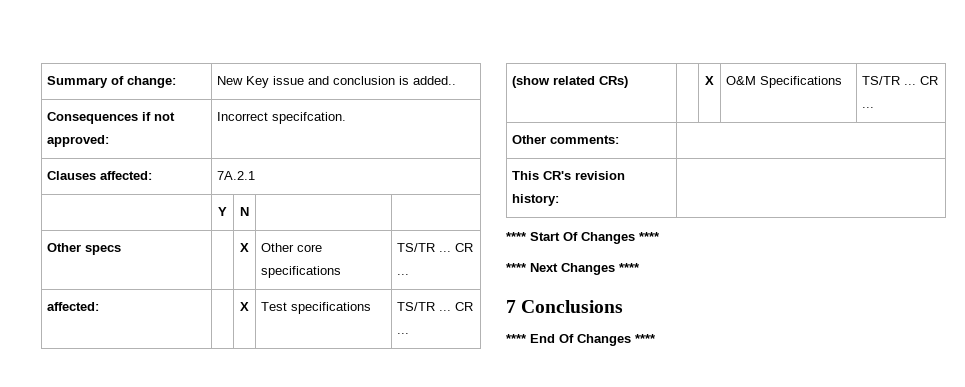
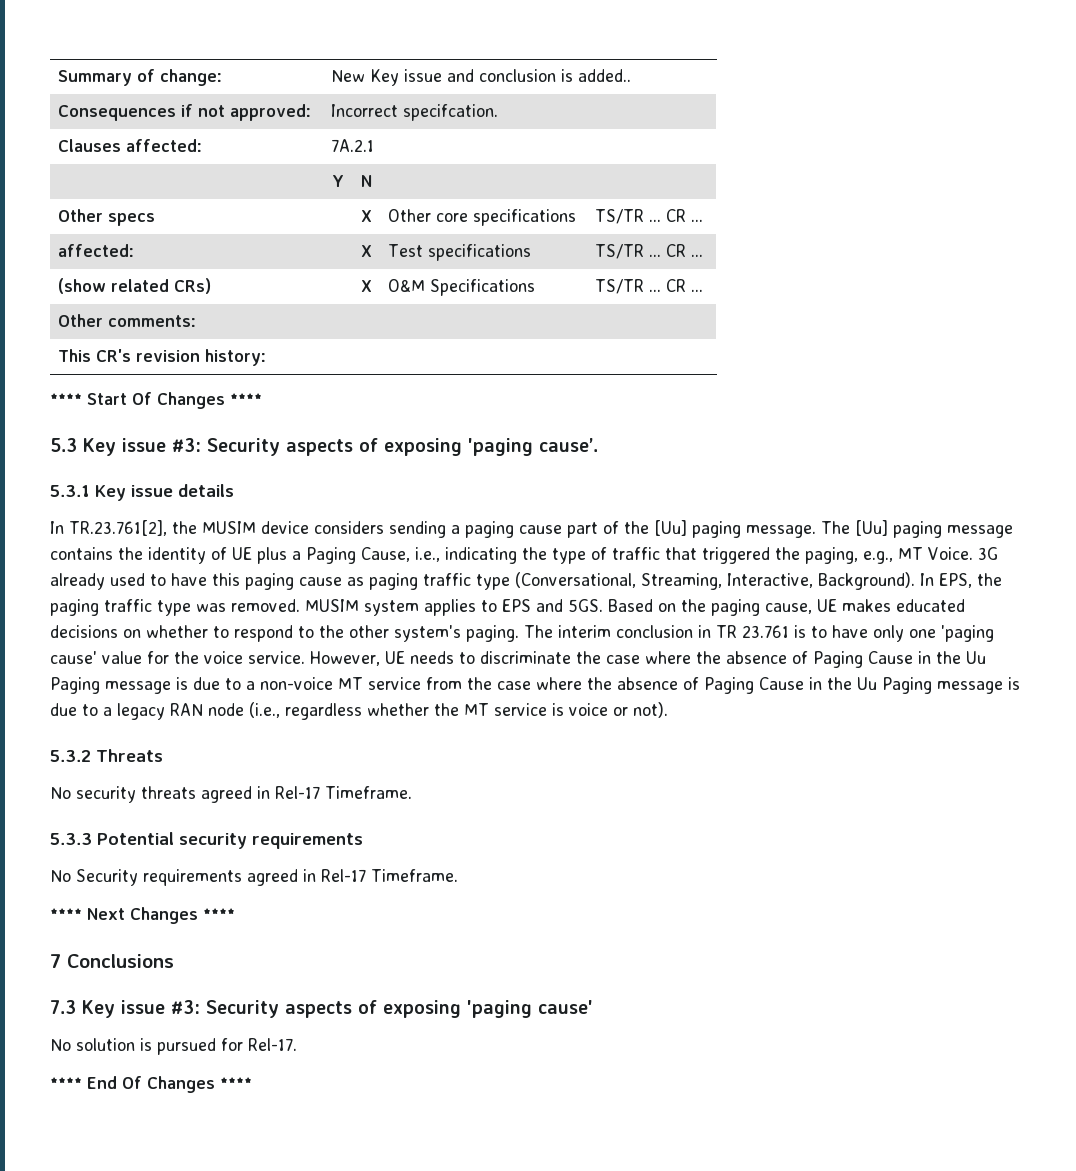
(660, 236) none -> [50,438,598,456] [50,484,234,501] [50,520,1013,538] [50,547,998,564] [50,572,1002,590] [50,599,965,616] [50,625,994,642] [50,651,986,668] [50,677,1020,694] [50,702,668,720] [50,749,163,762] [50,786,412,803] [50,832,363,849] [50,869,458,886] // 5.3 Key issue #3: Security aspects of exposing 'paging cause’. // 5.3.1 Key issue details // In TR.23.761[2], the MUSIM device considers sending a paging cause part of the [Uu] paging message. The [Uu] paging message contains the identity of UE plus a Paging Cause, i.e., indicating the type of traffic that triggered the paging, e.g., MT Voice. 3G already used to have this paging cause as paging traffic type (Conversational, Streaming, Interactive, Background). In EPS, the paging traffic type was removed. MUSIM system applies to EPS and 5GS. Based on the paging cause, UE makes educated decisions on whether to respond to the other system's paging. The interim conclusion in TR 23.761 is to have only one 'paging cause' value for the voice service. However, UE needs to discriminate the case where the absence of Paging Cause in the Uu Paging message is due to a non-voice MT service from the case where the absence of Paging Cause in the Uu Paging message is due to a legacy RAN node (i.e., regardless whether the MT service is voice or not). // 5.3.2 Threats // No security threats agreed in Rel-17 Timeframe. // 5.3.3 Potential security requirements // No Security requirements agreed in Rel-17 Timeframe.
(624, 306) none -> [50,1000,593,1018] [50,1038,297,1055] // 7.3 Key issue #3: Security aspects of exposing 'paging cause' // No solution is pursued for Rel-17.

